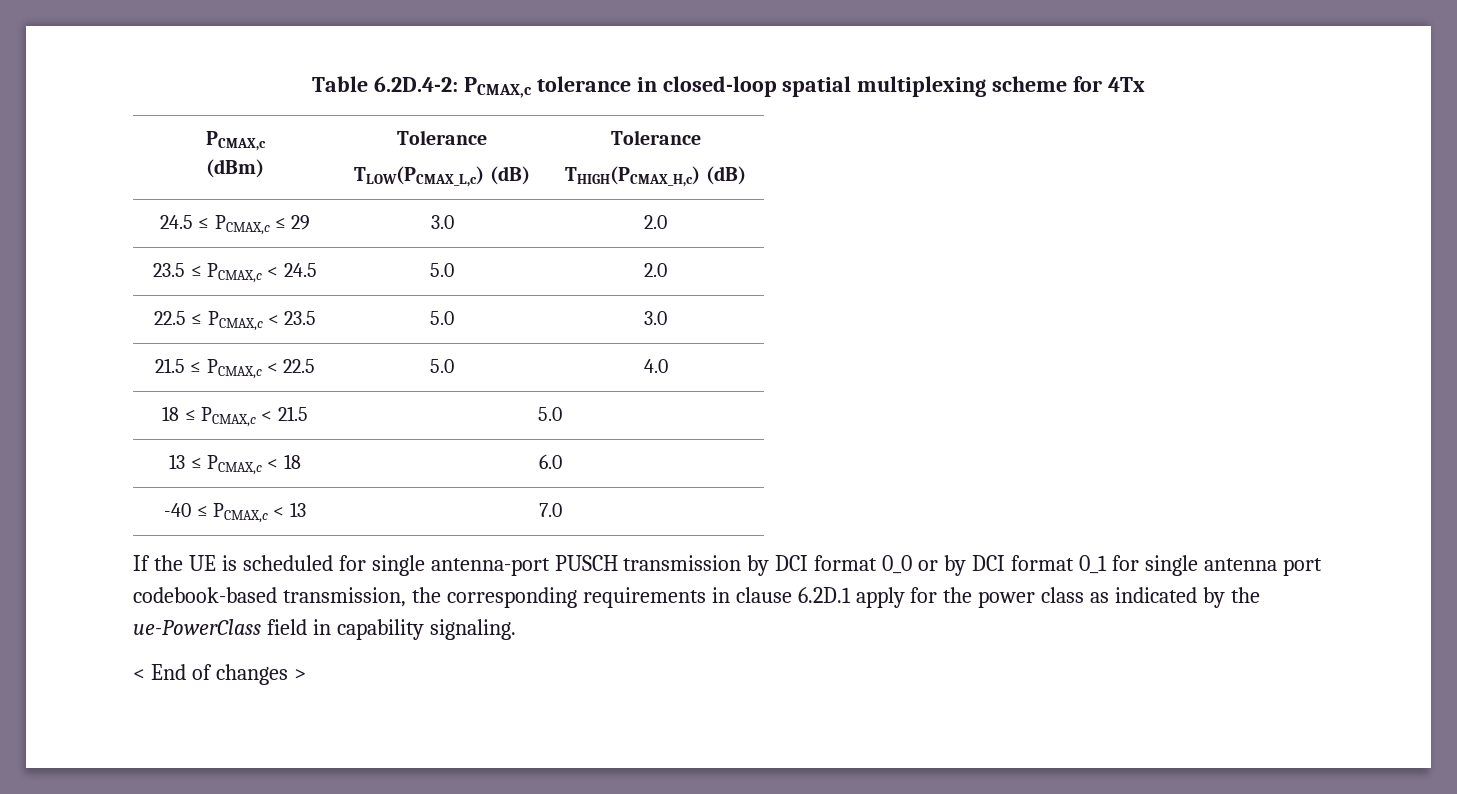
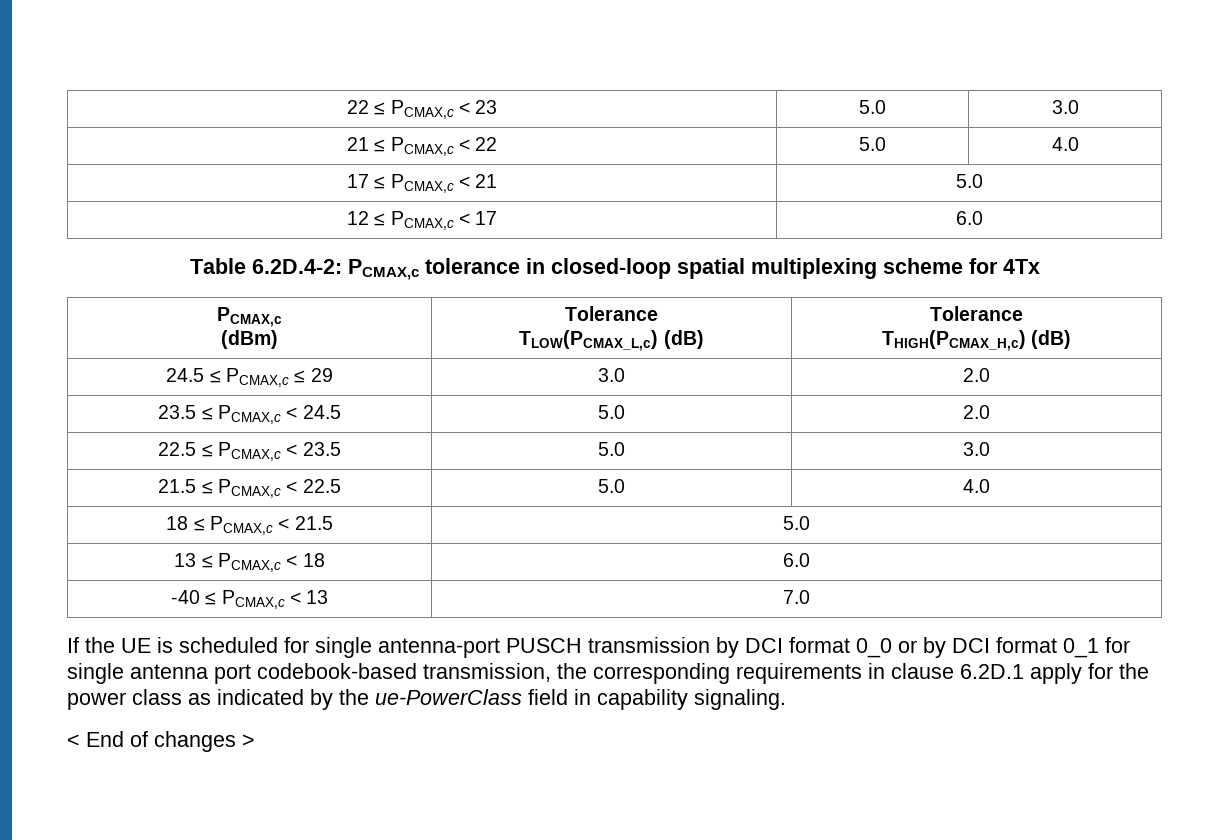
(311, 84) none -> [346,100,498,119] [859,100,886,114] [1051,100,1079,114] [346,137,498,156] [859,137,886,151] [1051,137,1079,151] [346,174,498,193] [955,174,983,188] [346,211,498,230] [955,211,983,225] 22 ≤ PCMAX,c < 23 | 5.0 | 3.0 // 21 ≤ PCMAX,c < 22 | 5.0 | 4.0 // 17 ≤ PCMAX,c < 21 | 5.0 // 12 ≤ PCMAX,c < 17 | 6.0 //

